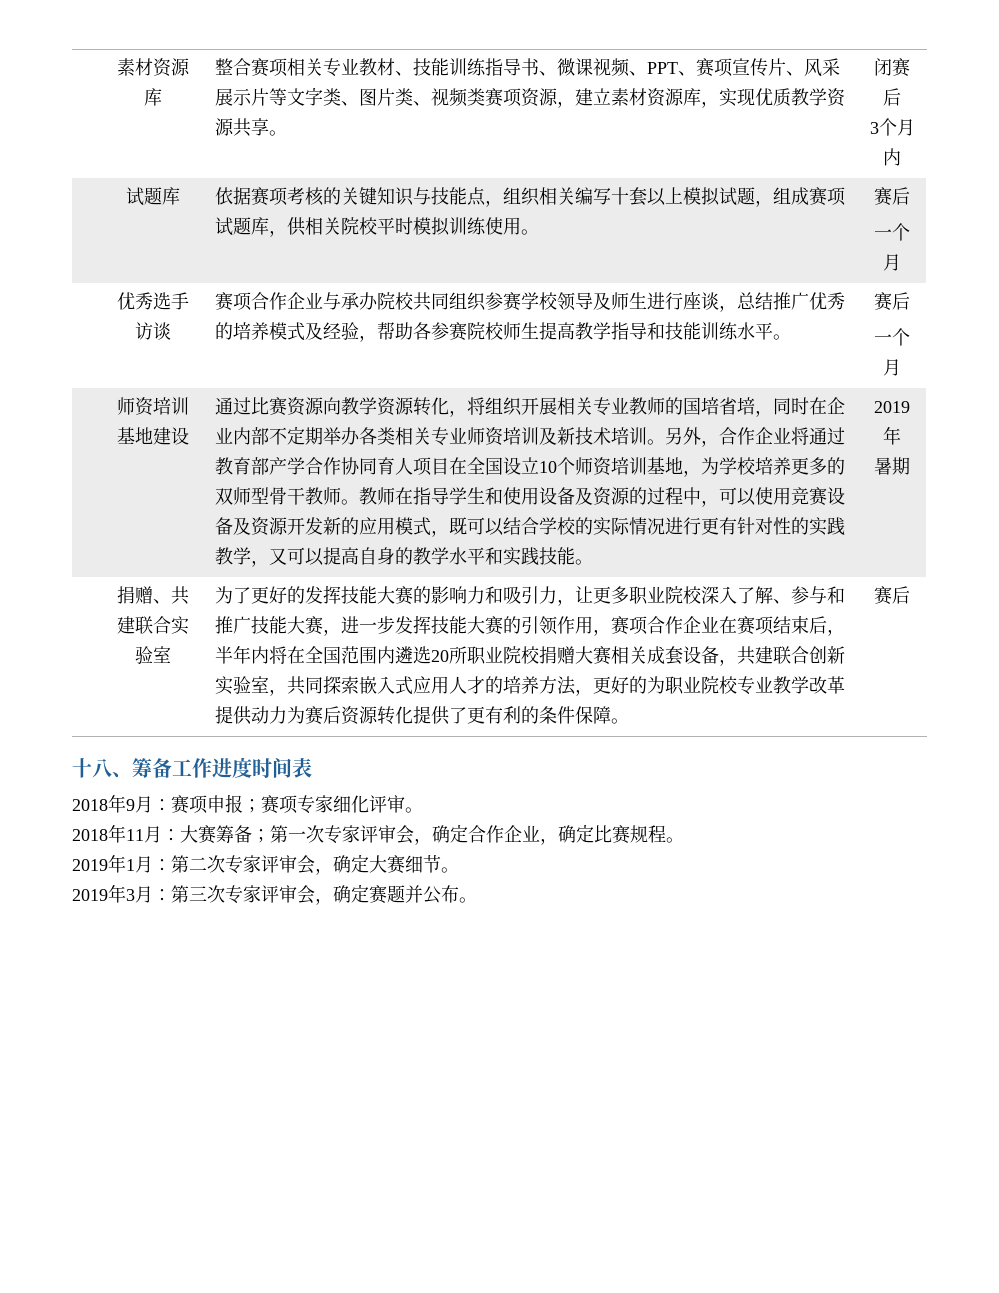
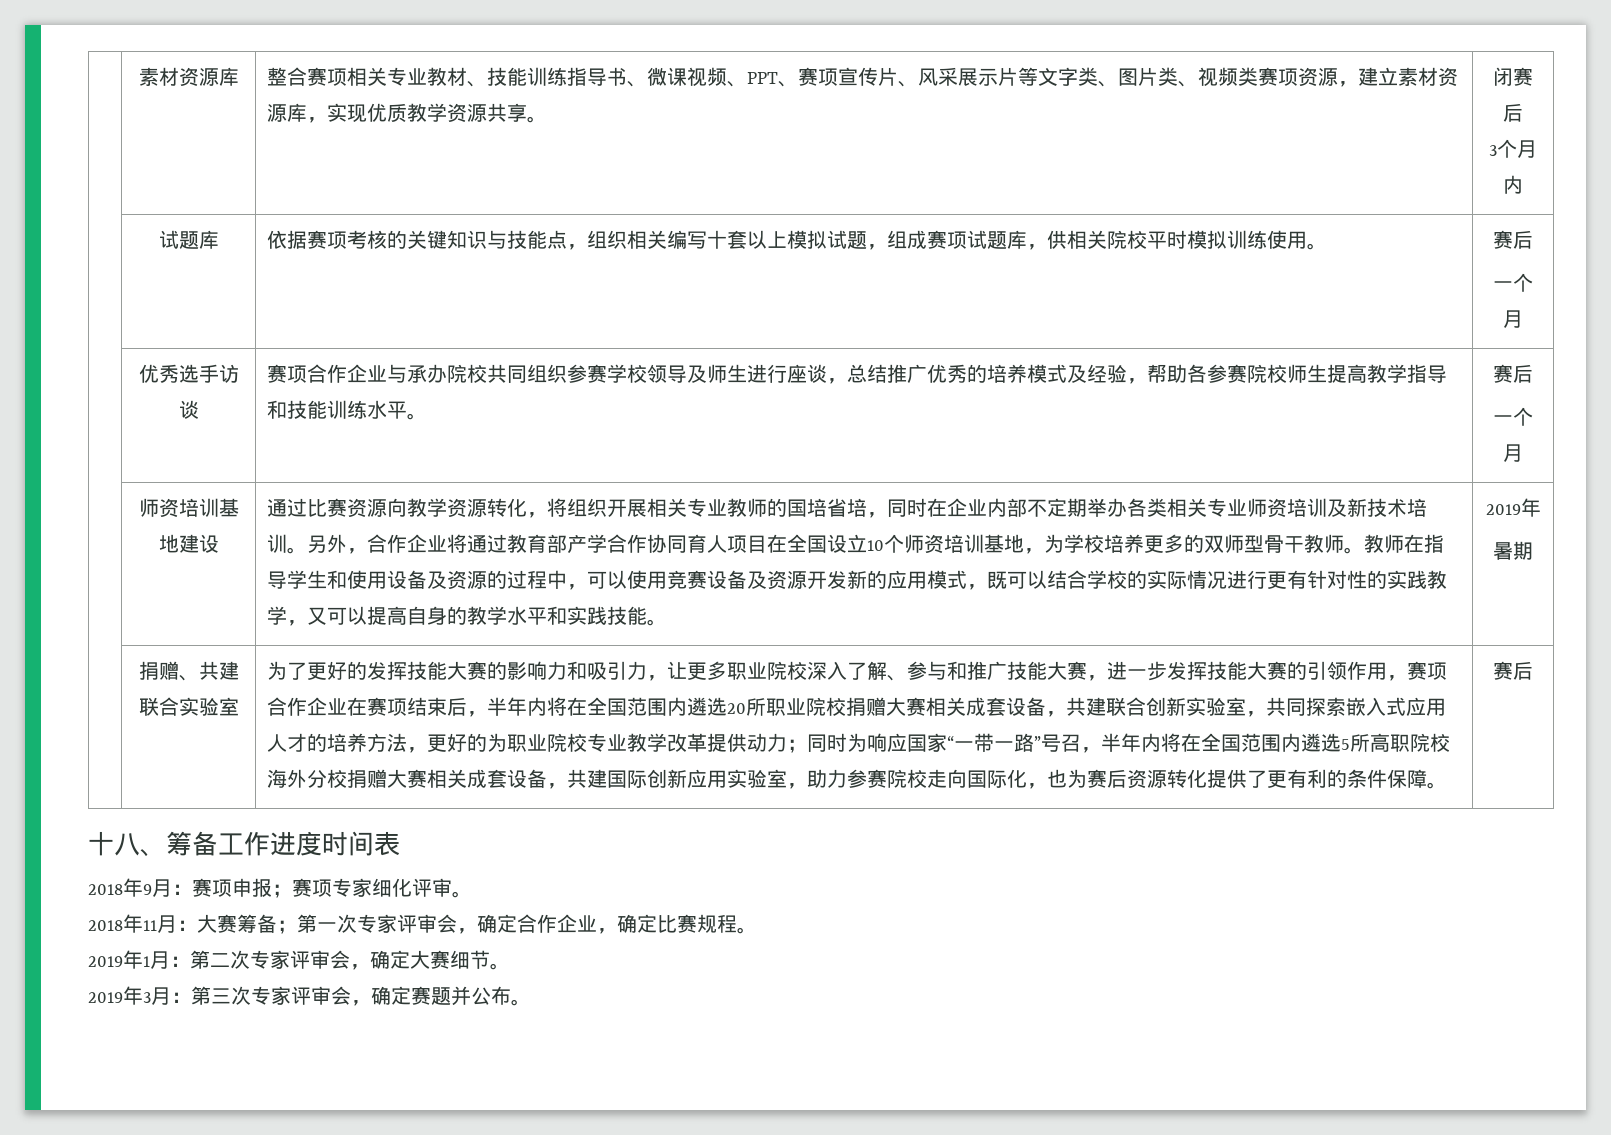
(288, 715) none -> [786,733,1450,753] [266,769,1067,789] ；同时为响应国家“一带一路”号召，半年内将在全国范围内遴选5所高职院校海外分校捐赠大赛相关成套设备，共建国际创新应用实验室，助力参赛院校走向国际化，也

